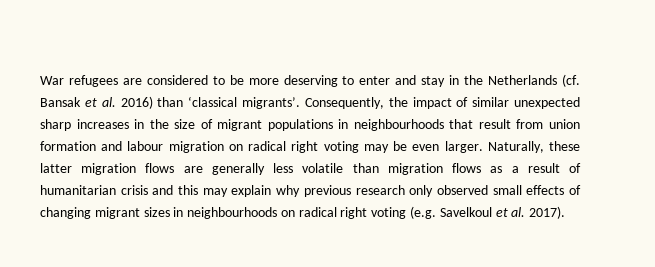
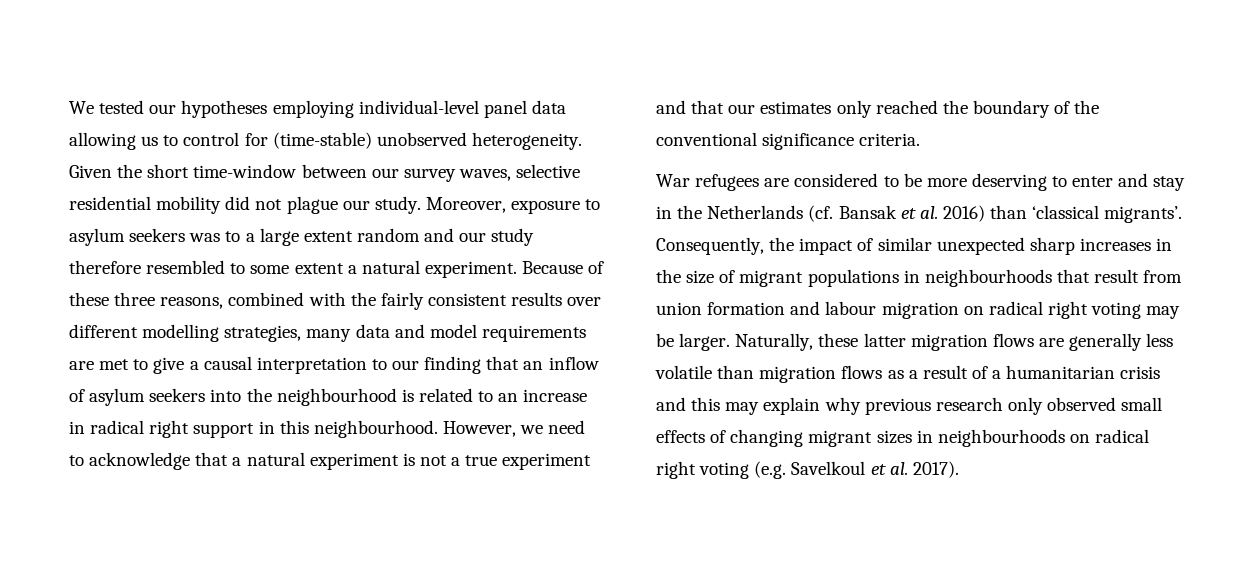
(40, 80) none -> [69,100,566,118] [69,132,582,150] [69,164,581,182] [69,196,601,214] [69,228,535,246] [69,260,605,278] [69,292,602,310] [69,324,586,342] [69,356,599,374] [69,388,588,406] [69,420,586,438] [69,452,592,470] [656,100,1100,118] [656,132,921,150] We tested our hypotheses employing individual-level panel data allowing us to control for (time-stable) unobserved heterogeneity. Given the short time-window between our survey waves, selective residential mobility did not plague our study. Moreover, exposure to asylum seekers was to a large extent random and our study therefore resembled to some extent a natural experiment. Because of these three reasons, combined with the fairly consistent results over different modelling strategies, many data and model requirements are met to give a causal interpretation to our finding that an inflow of asylum seekers into the neighbourhood is related to an increase in radical right support in this neighbourhood. However, we need to acknowledge that a natural experiment is not a true experiment and that our estimates only reached the boundary of the conventional significance criteria. //
[412,144,440,151] even -> (674, 340) none
(581, 168) none -> [992,370,1002,379] a

